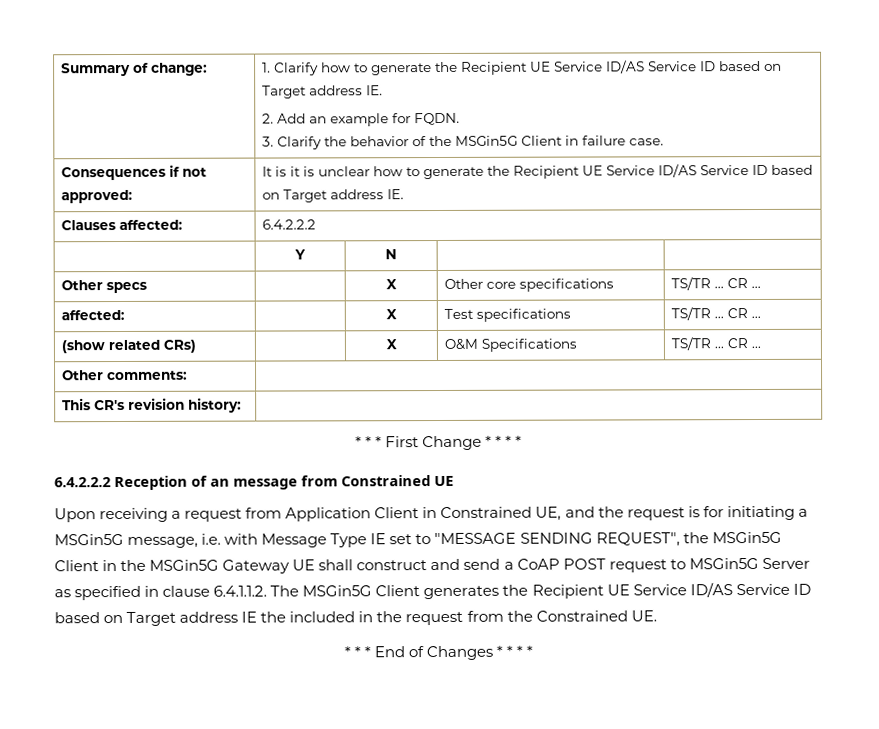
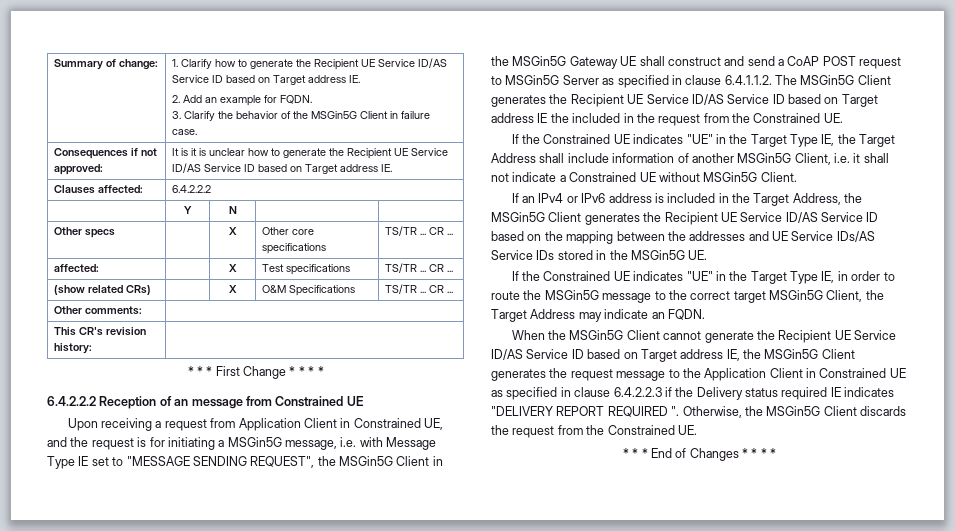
(657, 616) none -> [511,134,896,147] [491,153,889,165] [491,172,797,182] [511,193,863,206] [491,212,879,225] [491,231,875,244] [491,250,708,260] [511,271,895,284] [491,290,884,303] [491,309,705,322] [511,330,897,343] [491,349,855,362] [491,368,906,381] [491,387,895,400] [491,406,906,418] [491,425,697,438] // If the Constrained UE indicates "UE" in the Target Type IE, the Target Address shall include information of another MSGin5G Client, i.e. it shall not indicate a Constrained UE without MSGin5G Client. // If an IPv4 or IPv6 address is included in the Target Address, the MSGin5G Client generates the Recipient UE Service ID/AS Service ID based on the mapping between the addresses and UE Service IDs/AS Service IDs stored in the MSGin5G UE. // If the Constrained UE indicates "UE" in the Target Type IE, in order to route the MSGin5G message to the correct target MSGin5G Client, the Target Address may indicate an FQDN. // When the MSGin5G Client cannot generate the Recipient UE Service ID/AS Service ID based on Target address IE, the MSGin5G Client generates the request message to the Application Client in Constrained UE as specified in clause 6.4.2.2.3 if the Delivery status required IE indicates "DELIVERY REPORT REQUIRED ". Otherwise, the MSGin5G Client discards the request from the Constrained UE.

